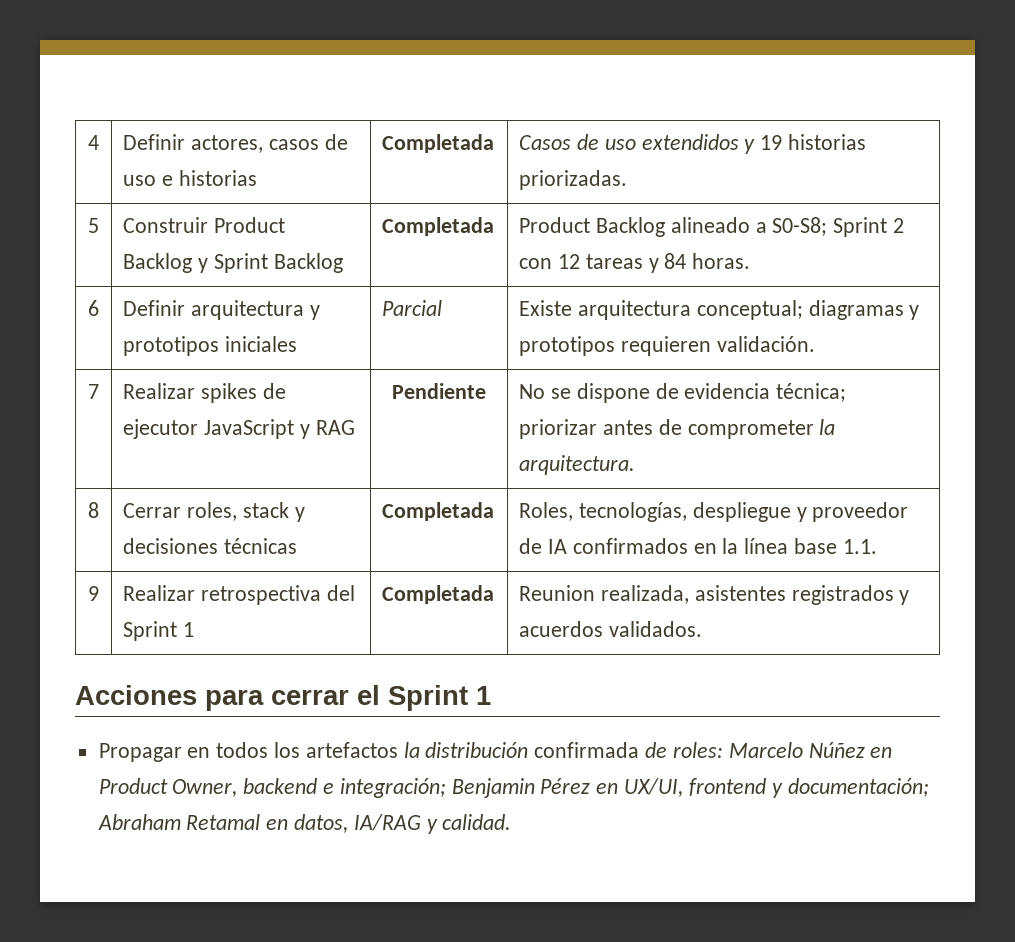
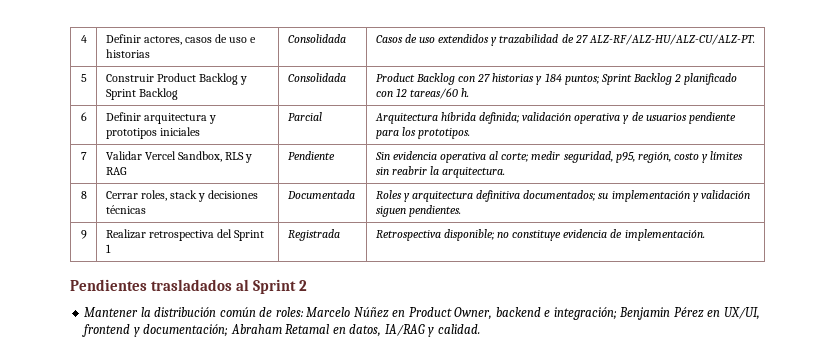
[382,134,495,153] Completada -> [287,34,346,43] Consolidada
[760,134,867,150] [519,170,628,190] 19 historias priorizadas. -> [499,34,755,45] trazabilidad de 27 ALZ-RF/ALZ-HU/ALZ-CU/ALZ-PT.
[382,217,495,236] [519,217,905,237] [519,253,751,273] Completada | Product Backlog alineado a S0-S8; Sprint 2 con 12 tareas y 84 horas. -> [287,73,346,82] [375,73,738,85] [375,88,470,99] Consolidada | Product Backlog con 27 historias y 184 puntos; Sprint Backlog 2 planificado con 12 tareas/60 h.
[519,300,920,320] [519,336,815,356] [88,384,99,399] [123,383,286,403] [123,419,355,439] [392,383,486,399] [519,383,847,403] [519,419,814,439] Existe arquitectura conceptual; diagramas y prototipos requieren validación. // 7 | Realizar spikes de ejecutor JavaScript y RAG | Pendiente | No se dispone de evidencia técnica; priorizar antes de comprometer -> [374,112,736,124] [375,127,471,139] [80,152,87,160] [105,151,253,163] [105,167,127,175] [287,151,335,160] [374,151,744,163] [375,166,428,175] Arquitectura híbrida definida; validación operativa y de usuarios pendiente para los prototipos. // 7 | Validar Vercel Sandbox, RLS y RAG | Pendiente | Sin evidencia operativa al corte; medir seguridad, p95, región, costo y límites sin reabrir
[382,502,495,521] [519,502,909,522] [519,538,877,554] Completada | Roles, tecnologías, despliegue y proveedor de IA confirmados en la línea base 1.1. -> [286,190,355,199] [375,190,750,202] [375,205,462,217] Documentada | Roles y arquitectura definitiva documentados; su implementación y validación siguen pendientes.
[382,585,495,604] [519,585,910,605] [519,621,702,637] [75,685,491,711] [98,742,398,762] Completada | Reunion realizada, asistentes registrados y acuerdos validados. // Acciones para cerrar el Sprint 1 // Propagar en todos los artefactos -> [287,229,340,241] [375,229,705,241] [70,279,307,294] [84,307,139,317] Registrada | Retrospectiva disponible; no constituye evidencia de implementación. // Pendientes trasladados al Sprint 2 // Mantener
[534,742,640,758] confirmada -> [219,307,256,317] común

